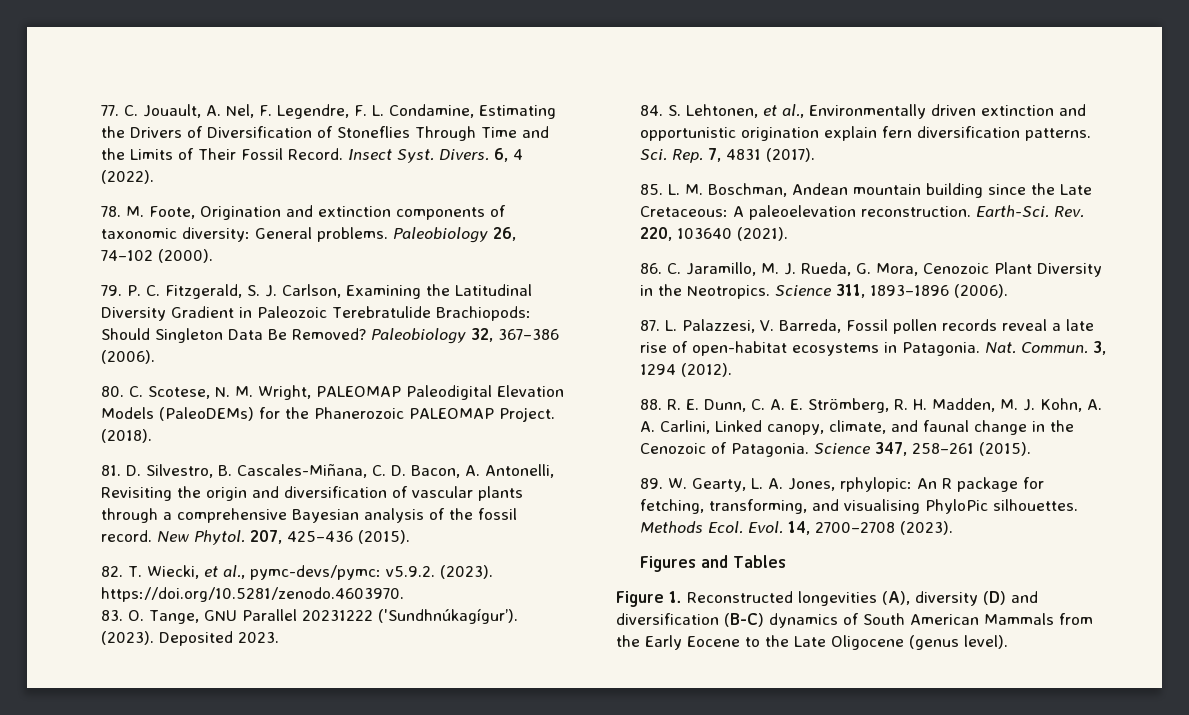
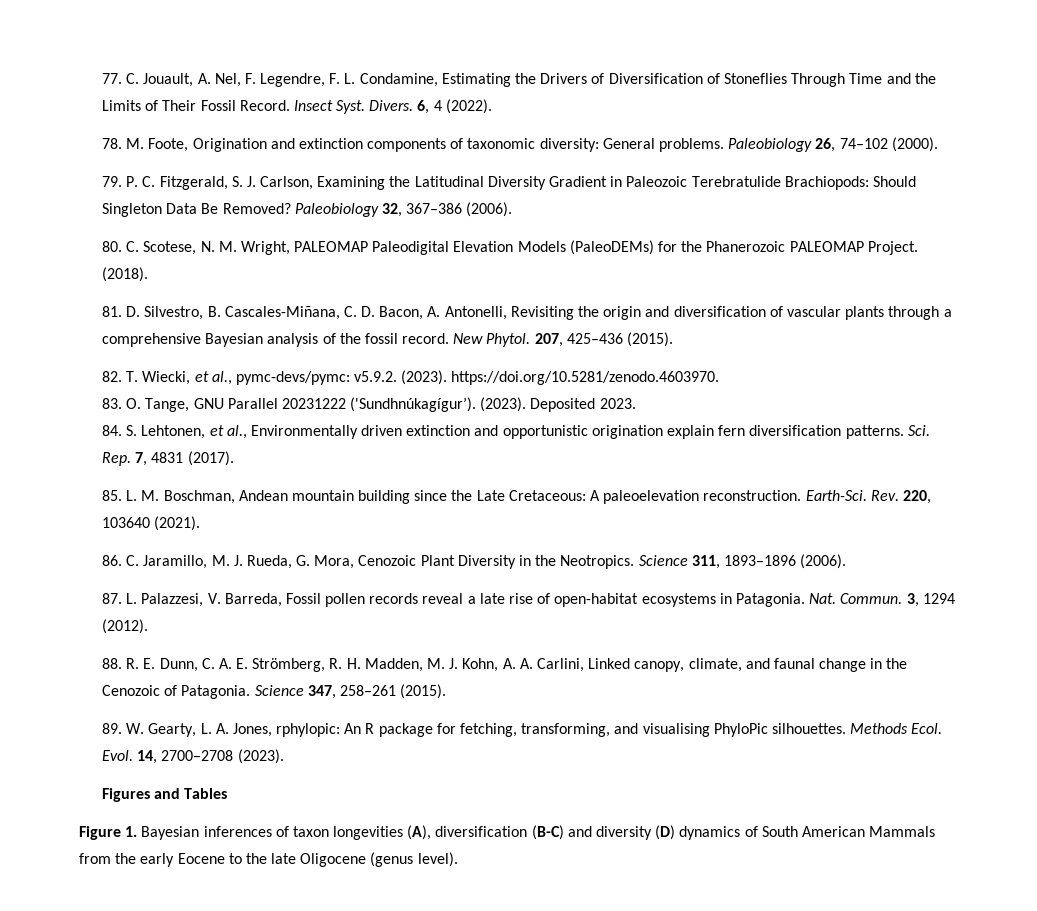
[687,591,1038,606] [616,613,764,627] Reconstructed longevities (A), diversity (D) and diversification (B-C) -> [141,825,676,840] Bayesian inferences of taxon longevities (A), diversification (B-C) and diversity (D)
[645,635,682,650] Early -> [140,853,175,867] early
[794,636,826,647] Late -> [271,853,297,864] late

